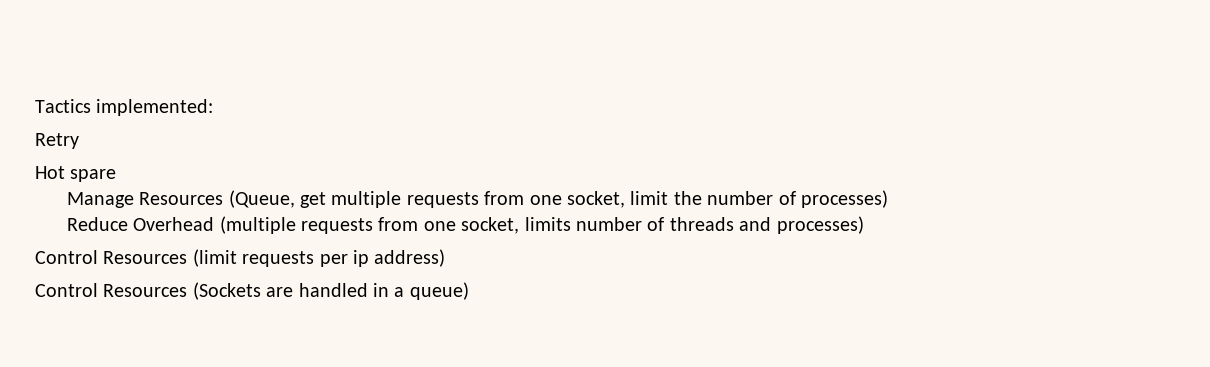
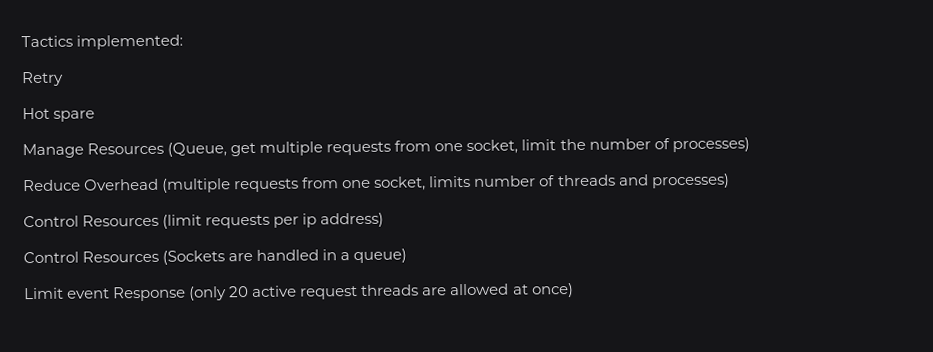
(469, 291) none -> [24,283,574,302] // Limit event Response (only 20 active request threads are allowed at once)

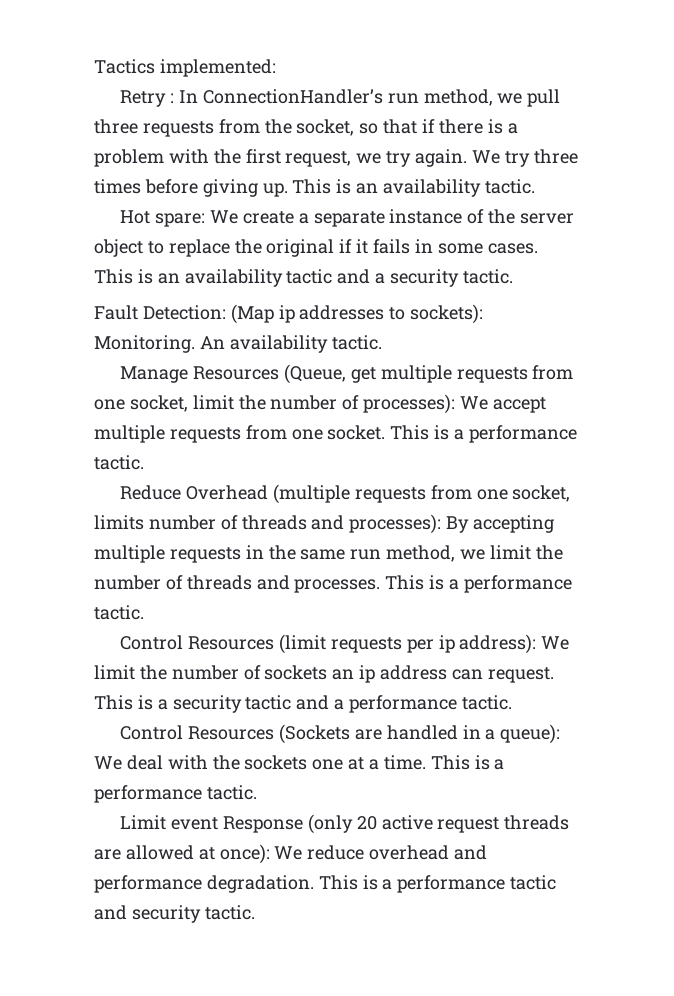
[22,107,96,122] // Hot spare -> [170,89,561,107] [94,119,518,137] [94,149,578,167] [94,179,535,197] [120,209,574,227] [94,239,538,257] [94,269,513,287] [94,304,484,324] [94,335,382,353] : In ConnectionHandler’s run method, we pull three requests from the socket, so that if there is a problem with the first request, we try again. We try three times before giving up. This is an availability tactic. // Hot spare: We create a separate instance of the server object to replace the original if it fails in some cases. This is an availability tactic and a security tactic. // Fault Detection: (Map ip addresses to sockets): Monitoring. An availability tactic.
[671,137,750,153] processes) -> [363,394,546,414] [94,425,577,443] [94,455,144,470] processes): We accept multiple requests from one socket. This is a performance tactic.
[650,173,730,189] processes) -> [349,514,555,534] [94,545,563,563] [94,575,572,593] [94,605,144,620] processes): By accepting multiple requests in the same run method, we limit the number of threads and processes. This is a performance tactic.
[320,212,385,228] address) -> [459,634,570,654] [94,665,554,683] [94,695,512,713] address): We limit the number of sockets an ip address can request. This is a security tactic and a performance tactic.
[353,248,408,264] queue) -> [500,724,561,744] [94,755,505,770] [94,785,257,803] queue): We deal with the sockets one at a time. This is a performance tactic.
[530,283,574,298] once) -> [219,844,488,864] [94,875,557,893] [94,905,255,923] once): We reduce overhead and performance degradation. This is a performance tactic and security tactic.

